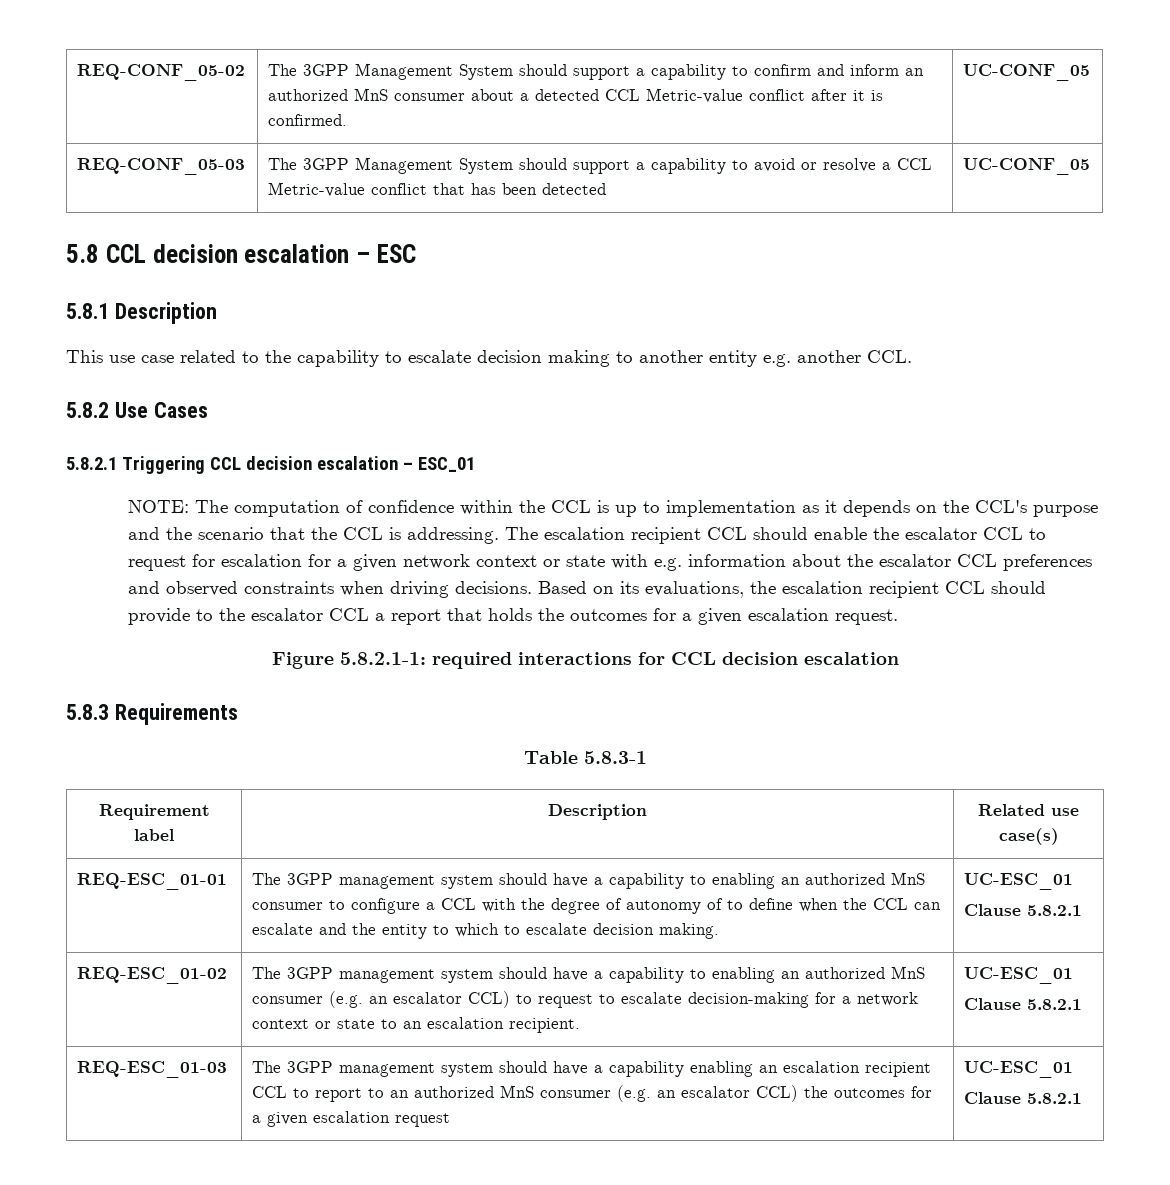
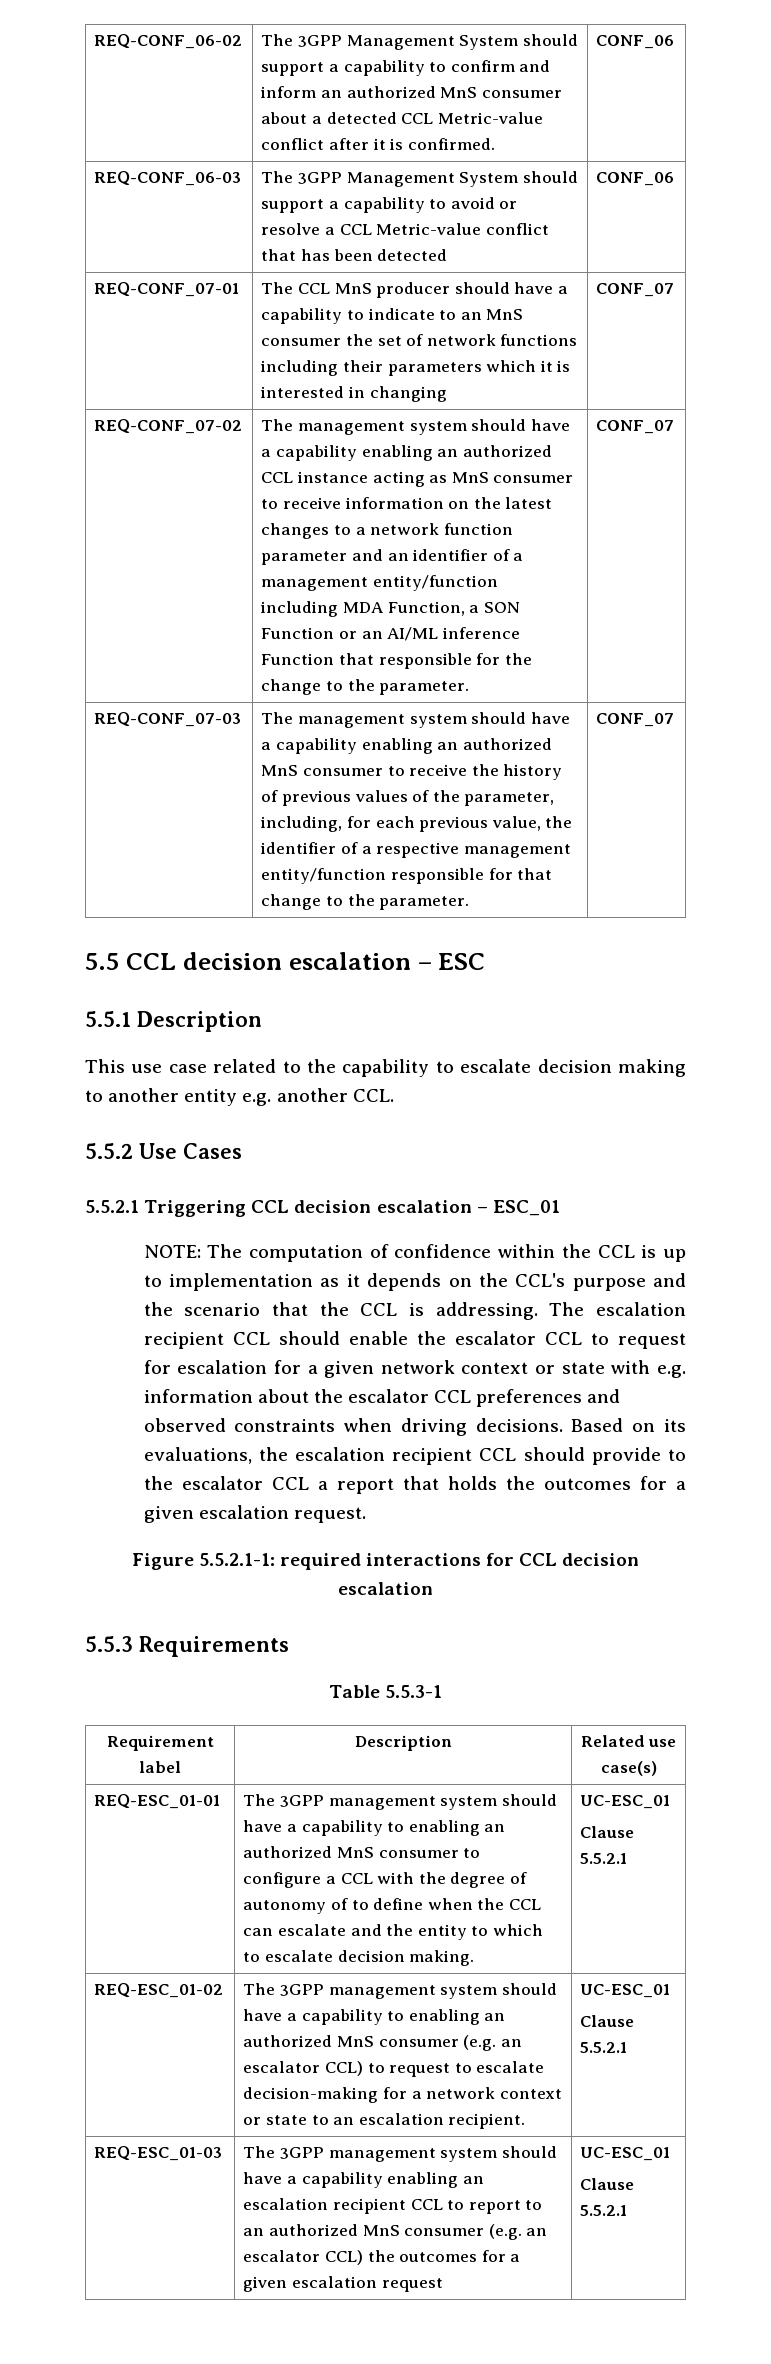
[77,64,246,81] REQ-CONF_05-02 -> [94,34,243,49] REQ-CONF_06-02
[963,64,1091,81] [77,158,246,175] UC-CONF_05 // REQ-CONF_05-03 -> [596,35,675,49] [94,171,242,186] CONF_06 // REQ-CONF_06-03
[963,158,1091,175] [66,244,99,263] UC-CONF_05 // 5.8 -> [596,172,675,186] [94,282,240,297] [261,282,568,298] [261,308,524,324] [261,334,578,346] [260,360,571,376] [260,386,447,402] [596,283,675,297] [94,419,243,434] [261,419,570,435] [261,445,552,461] [261,471,574,487] [261,497,553,509] [261,523,513,539] [261,549,524,565] [261,575,498,591] [260,601,520,617] [261,627,520,641] [261,653,532,669] [261,679,470,695] [596,420,675,434] [94,712,242,727] [261,712,570,728] [261,738,552,754] [261,764,563,780] [261,790,555,806] [260,816,573,832] [260,842,571,858] [261,868,553,884] [261,894,470,910] [596,713,675,727] [85,953,119,970] CONF_06 // REQ-CONF_07-01 | The CCL MnS producer should have a capability to indicate to an MnS consumer the set of network functions including their parameters which it is interested in changing | CONF_07 // REQ-CONF_07-02 | The management system should have a capability enabling an authorized CCL instance acting as MnS consumer to receive information on the latest changes to a network function parameter and an identifier of a management entity/function including MDA Function, a SON Function or an AI/ML inference Function that responsible for the change to the parameter. | CONF_07 // REQ-CONF_07-03 | The management system should have a capability enabling an authorized MnS consumer to receive the history of previous values of the parameter, including, for each previous value, the identifier of a respective management entity/function responsible for that change to the parameter. | CONF_07 // 5.5
[66,303,109,319] 5.8.1 -> [85,1011,131,1027] 5.5.1
[66,402,109,418] 5.8.2 -> [85,1143,133,1159] 5.5.2
[66,457,117,470] 5.8.2.1 -> [85,1200,139,1213] 5.5.2.1
[339,652,426,665] 5.8.2.1-1: -> [198,1553,275,1566] 5.5.2.1-1:
[66,704,109,720] 5.8.3 -> [85,1636,133,1652] 5.5.3
[583,751,647,764] 5.8.3-1 -> [385,1685,443,1698] 5.5.3-1
[1027,905,1083,916] 5.8.2.1 -> [580,1853,628,1864] 5.5.2.1
[1027,999,1083,1010] 5.8.2.1 -> [580,2042,628,2053] 5.5.2.1
[1027,1093,1083,1104] 5.8.2.1 -> [580,2205,628,2216] 5.5.2.1

